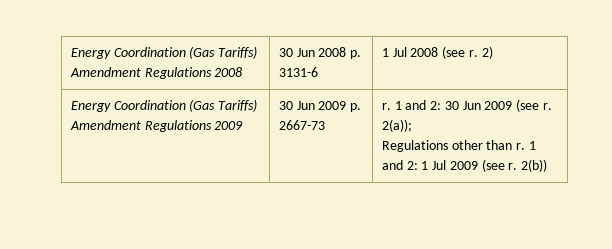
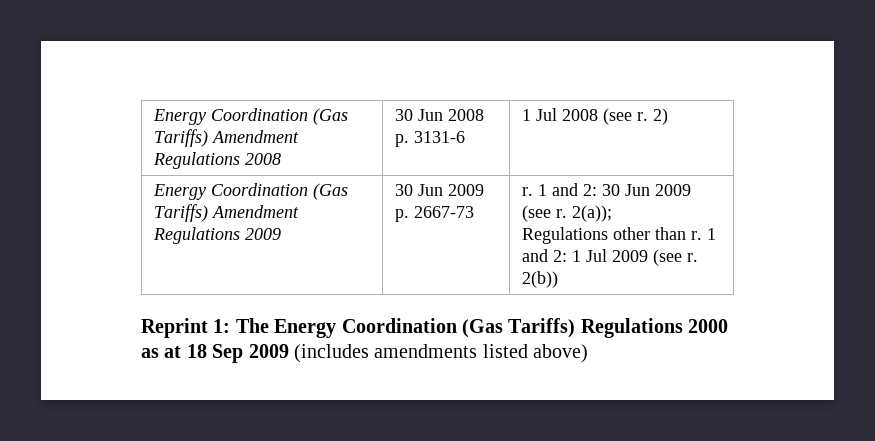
(548, 165) none -> [141,318,729,338] [141,344,589,363] // Reprint 1: The Energy Coordination (Gas Tariffs) Regulations 2000 as at 18 Sep 2009 (includes amendments listed above)

